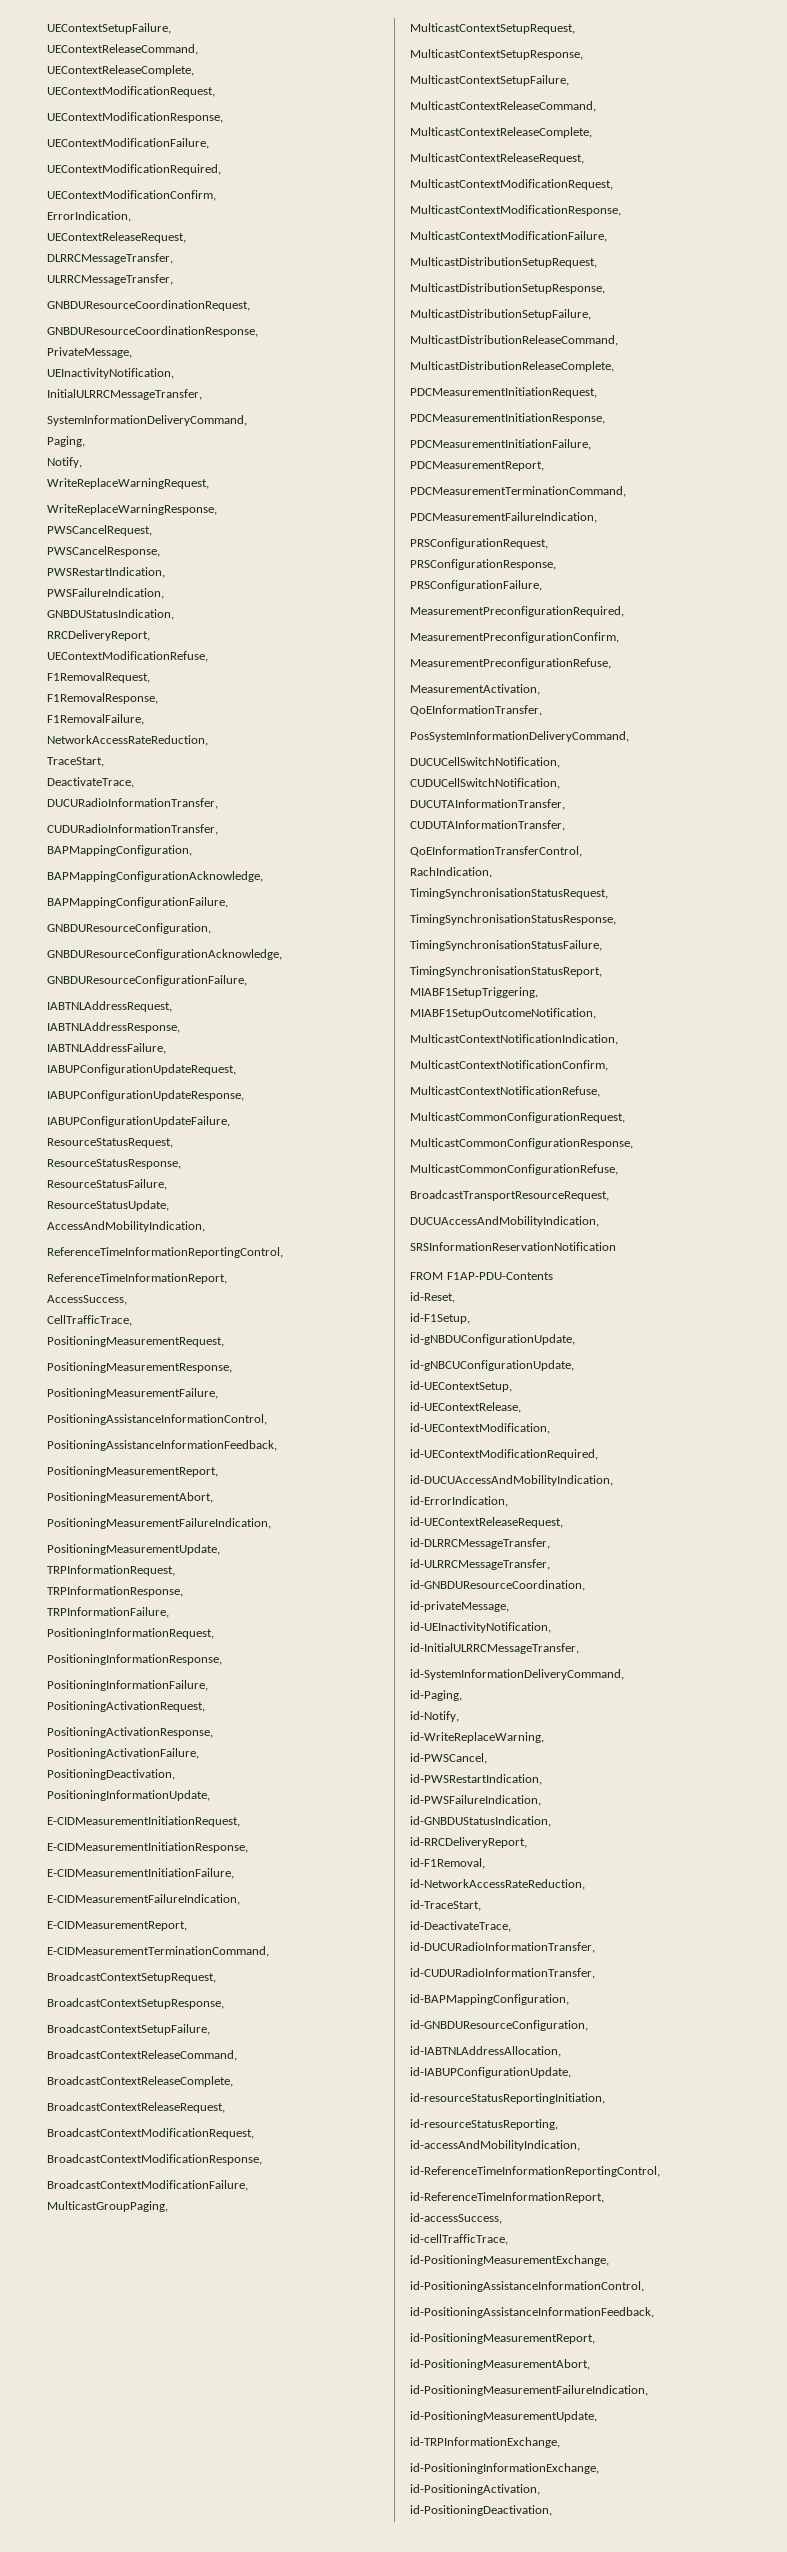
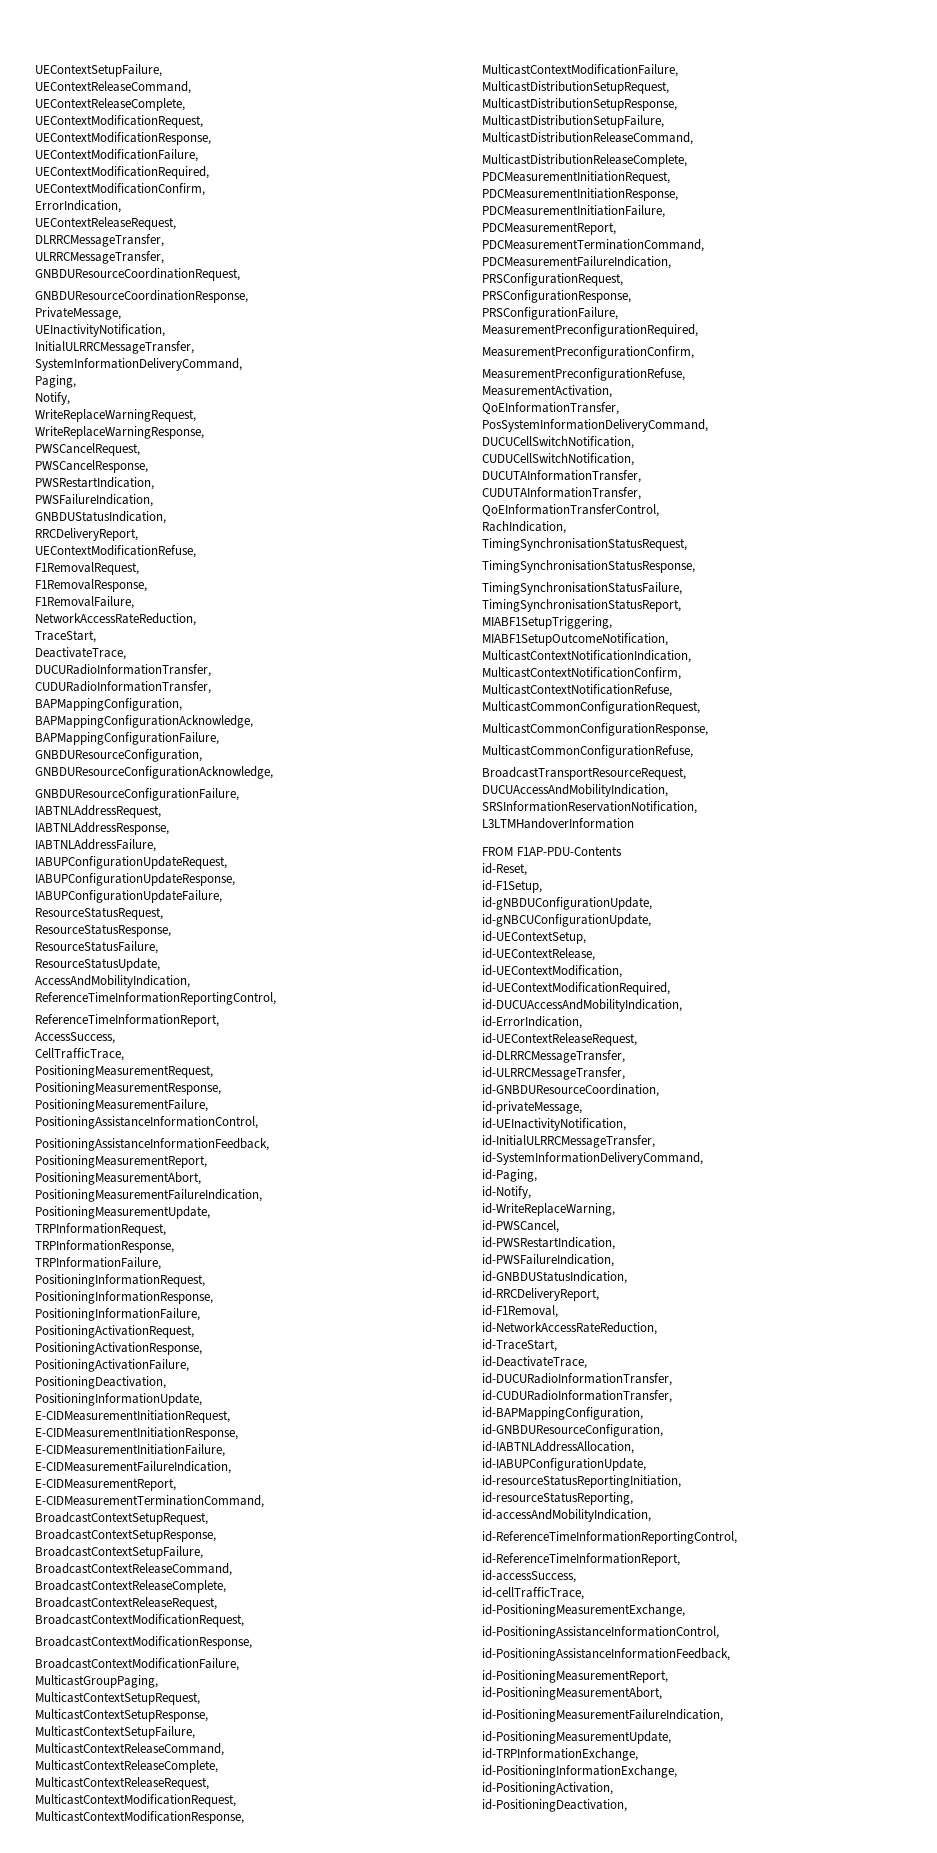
[410,1242,616,1251] SRSInformationReservationNotification -> [482,801,697,814] [482,818,634,829] SRSInformationReservationNotification, // L3LTMHandoverInformation

